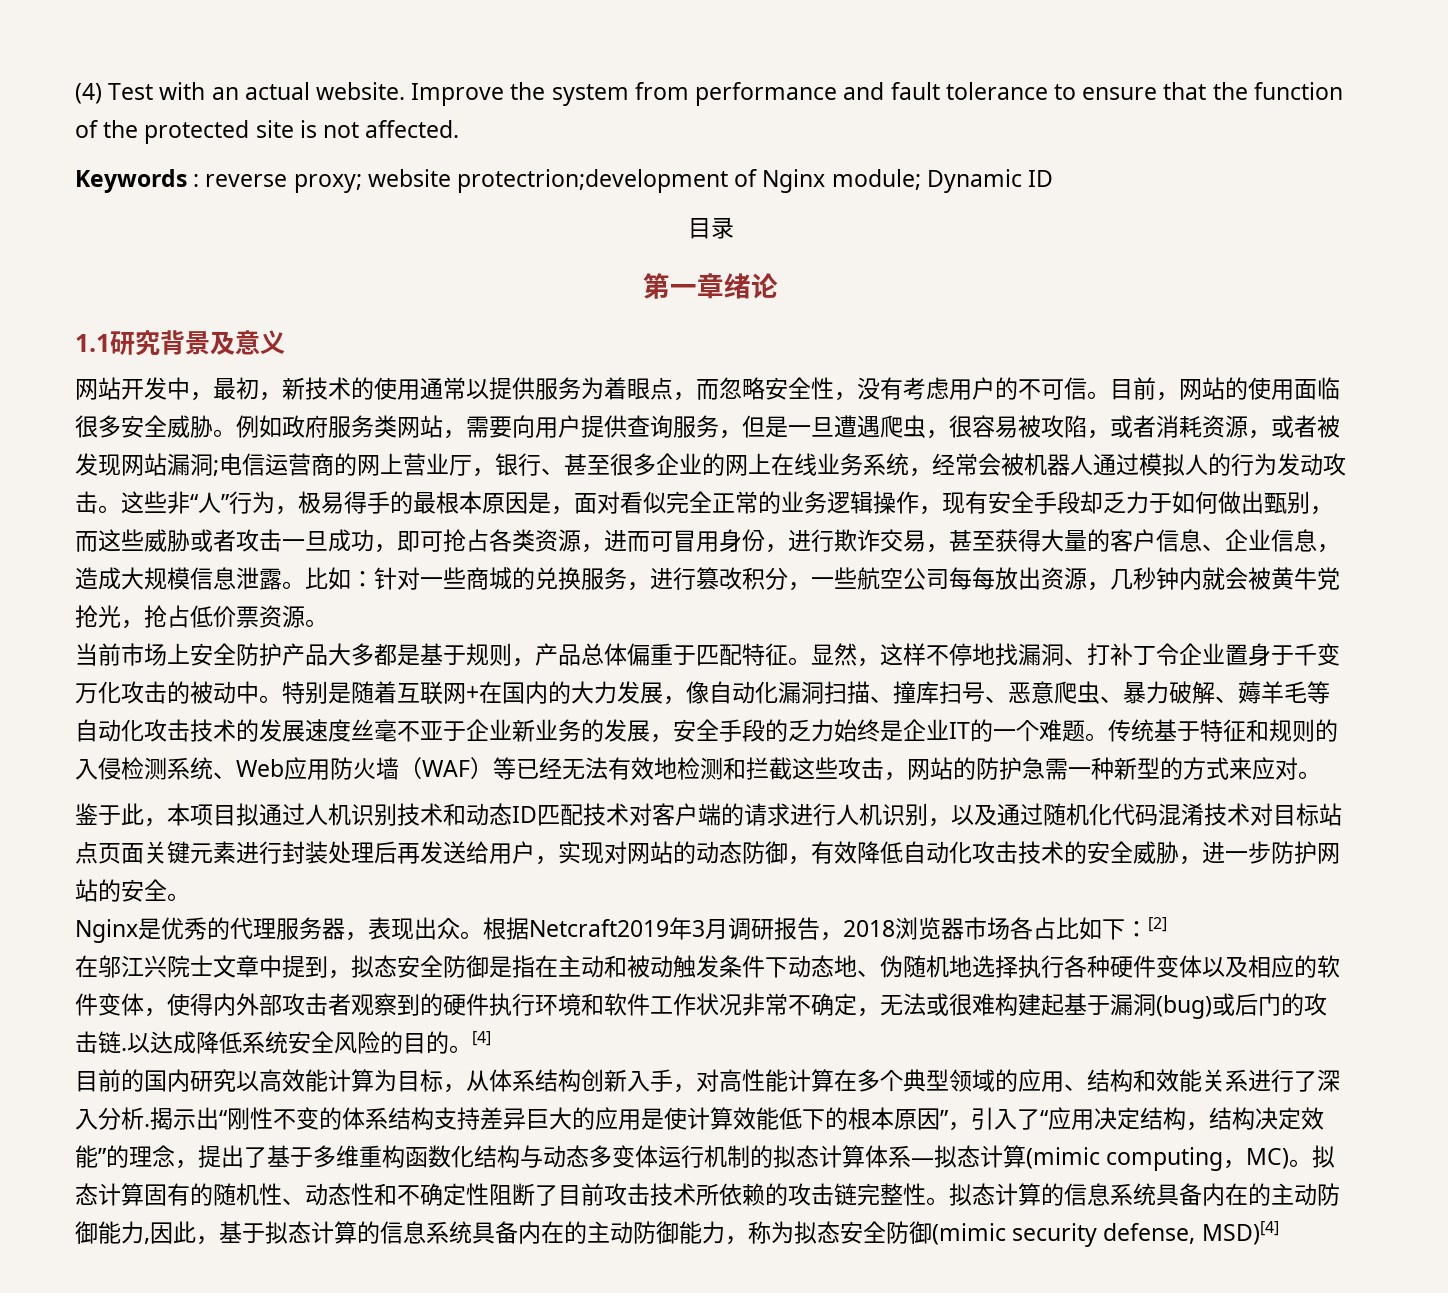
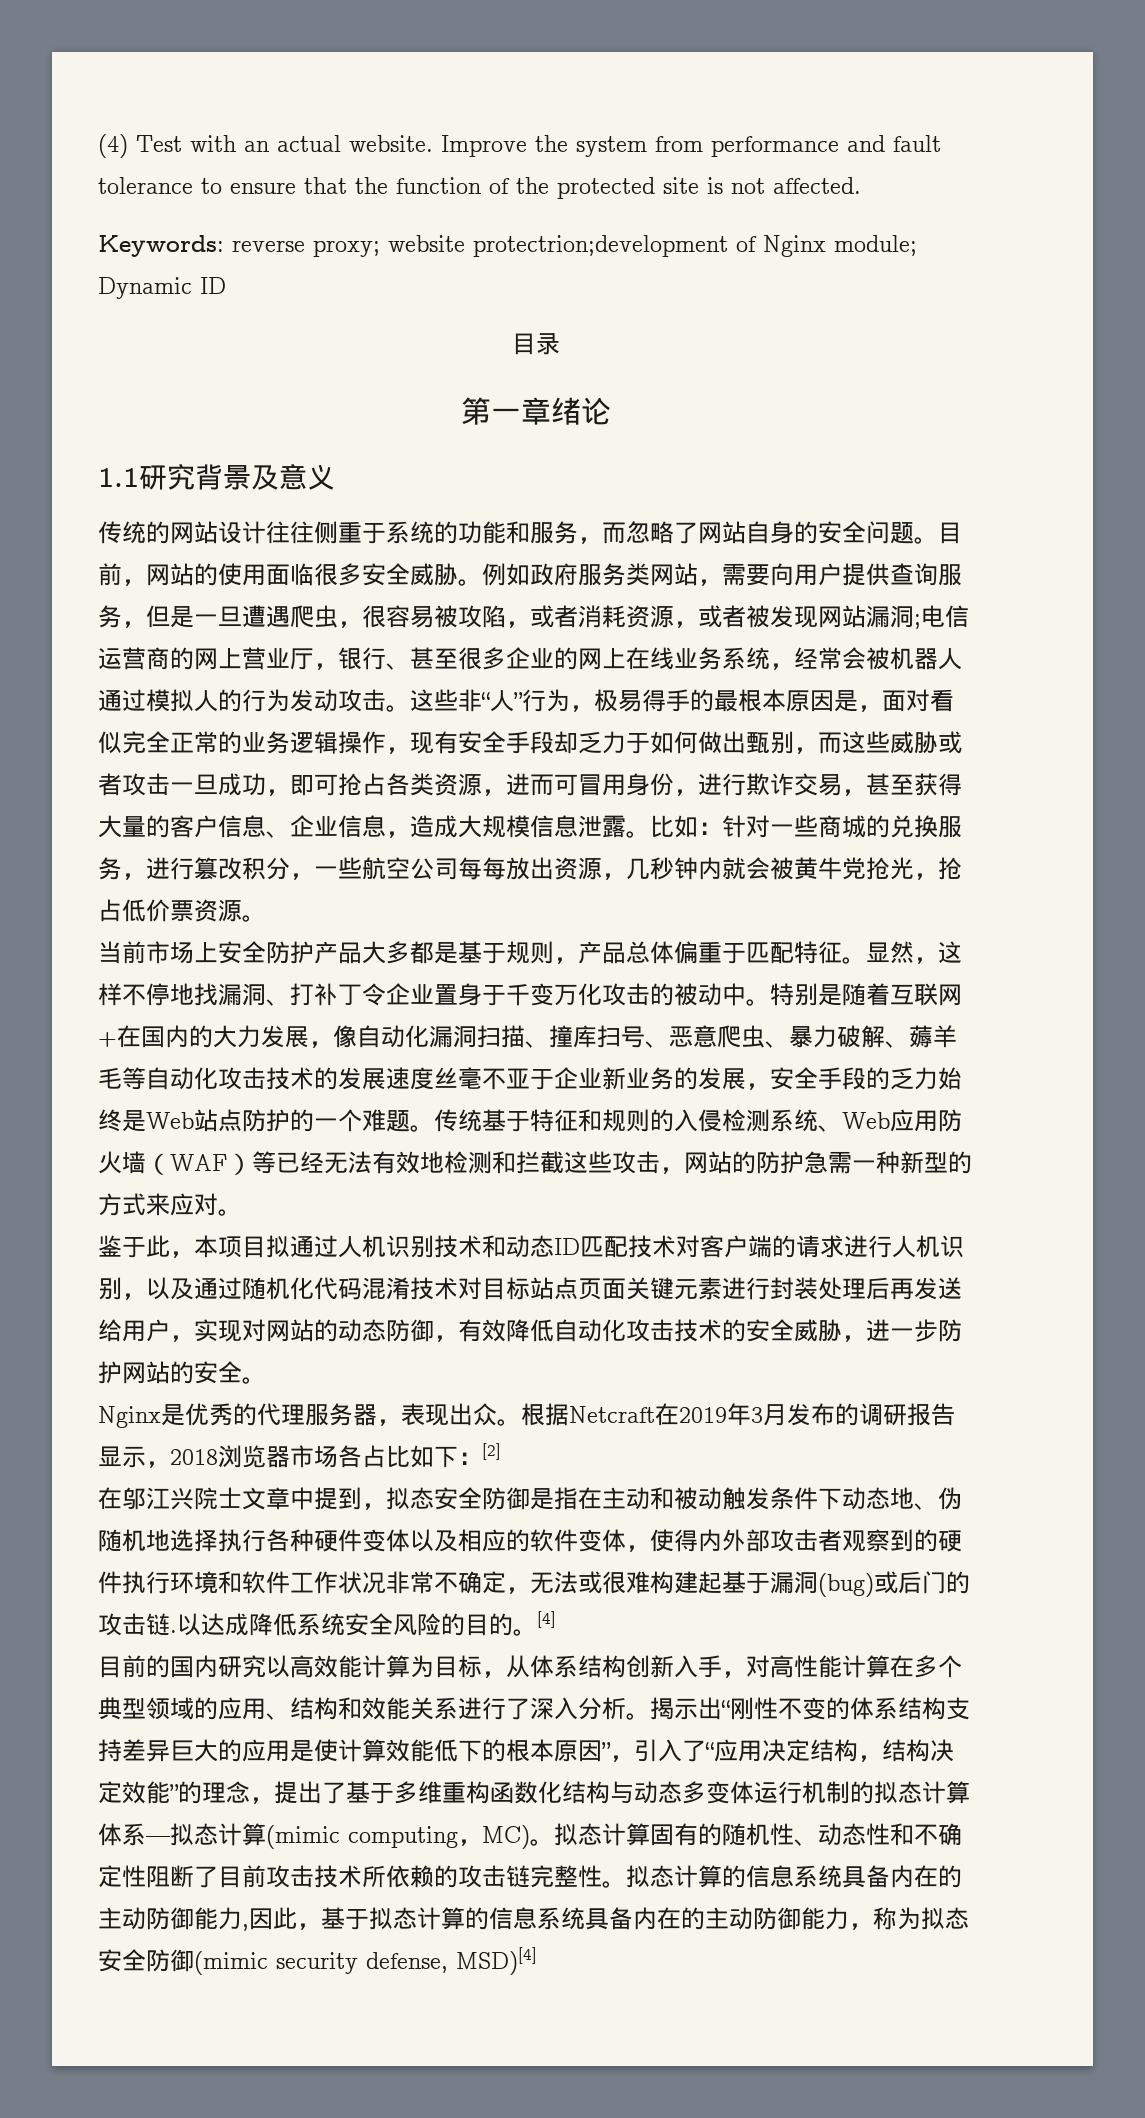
[75,169,200,193] Keywords : -> [98,235,224,257] Keywords:
[75,377,1087,401] 网站开发中，最初，新技术的使用通常以提供服务为着眼点，而忽略安全性，没有考虑用户的不可信 -> [98,521,914,544] 传统的网站设计往往侧重于系统的功能和服务，而忽略了网站自身的安全问题
[903,719,970,741] 企业IT -> [146,1109,290,1132] Web站点防护
[529,919,669,937] Netcraft2019 -> [569,1403,727,1426] Netcraft在2019
(728, 929) none -> [787,1403,859,1426] 发布的
(820, 928) none -> [98,1446,146,1468] 显示
[144,1124,150,1127] . -> [626,1713,650,1720] 。

